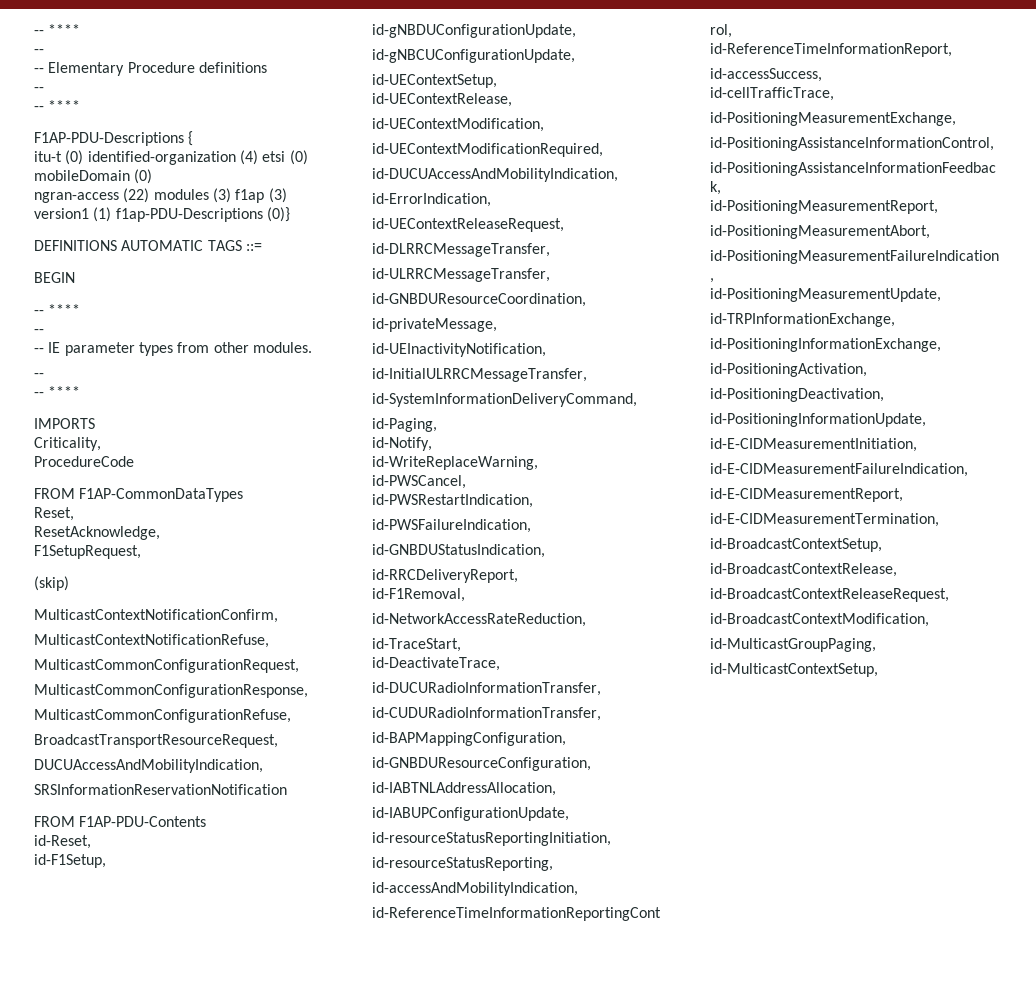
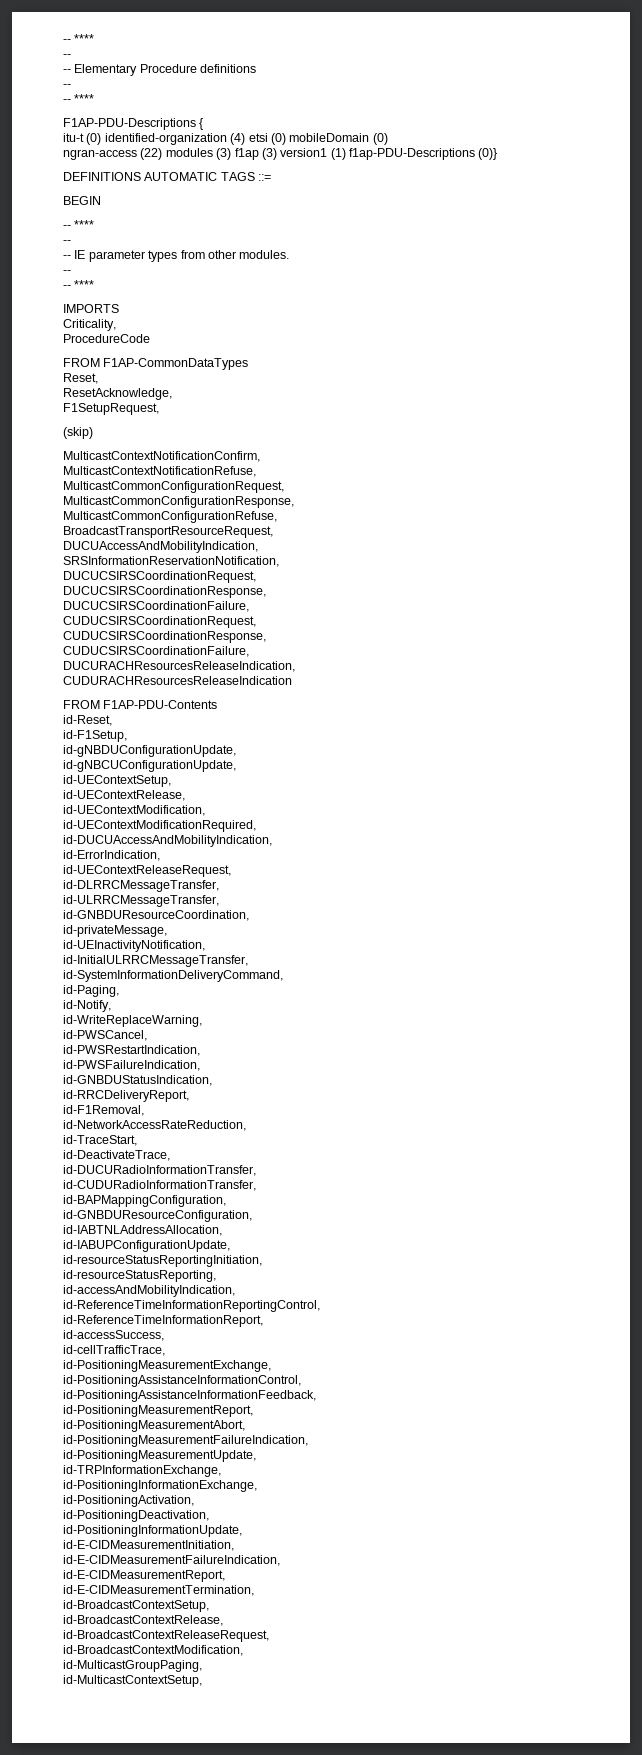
[34,784,287,795] SRSInformationReservationNotification -> [63,556,279,567] [63,571,256,583] [63,586,266,598] [63,601,249,612] [63,616,256,628] [63,631,266,643] [63,646,249,657] [63,661,295,672] [63,676,292,685] SRSInformationReservationNotification, // DUCUCSIRSCoordinationRequest, // DUCUCSIRSCoordinationResponse, // DUCUCSIRSCoordinationFailure, // CUDUCSIRSCoordinationRequest, // CUDUCSIRSCoordinationResponse, // CUDUCSIRSCoordinationFailure, // DUCURACHResourcesReleaseIndication, // CUDURACHResourcesReleaseIndication

